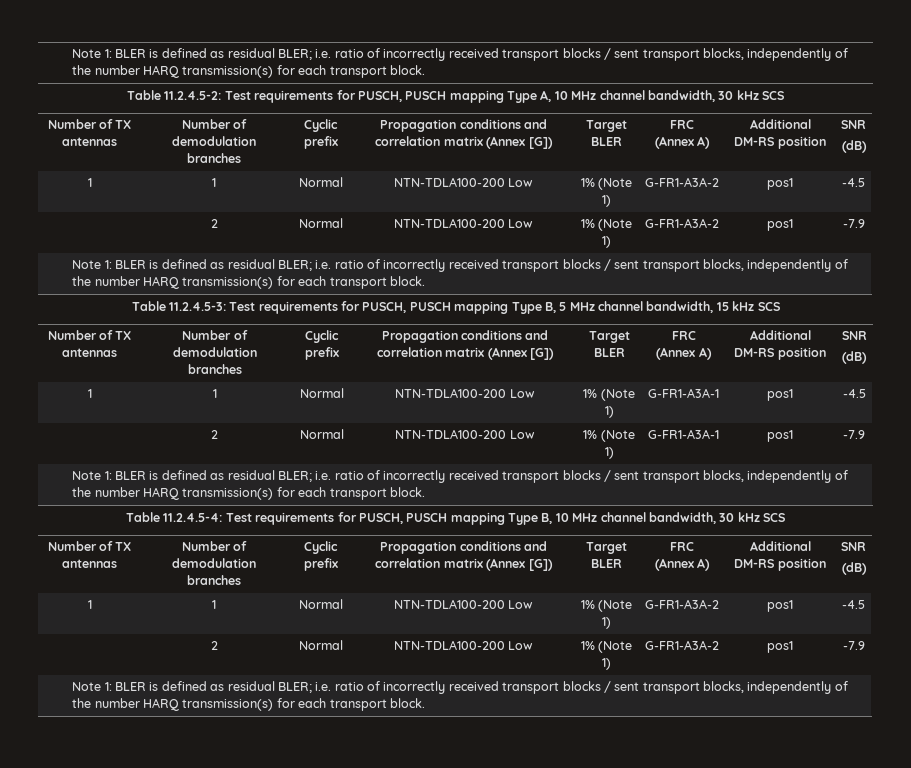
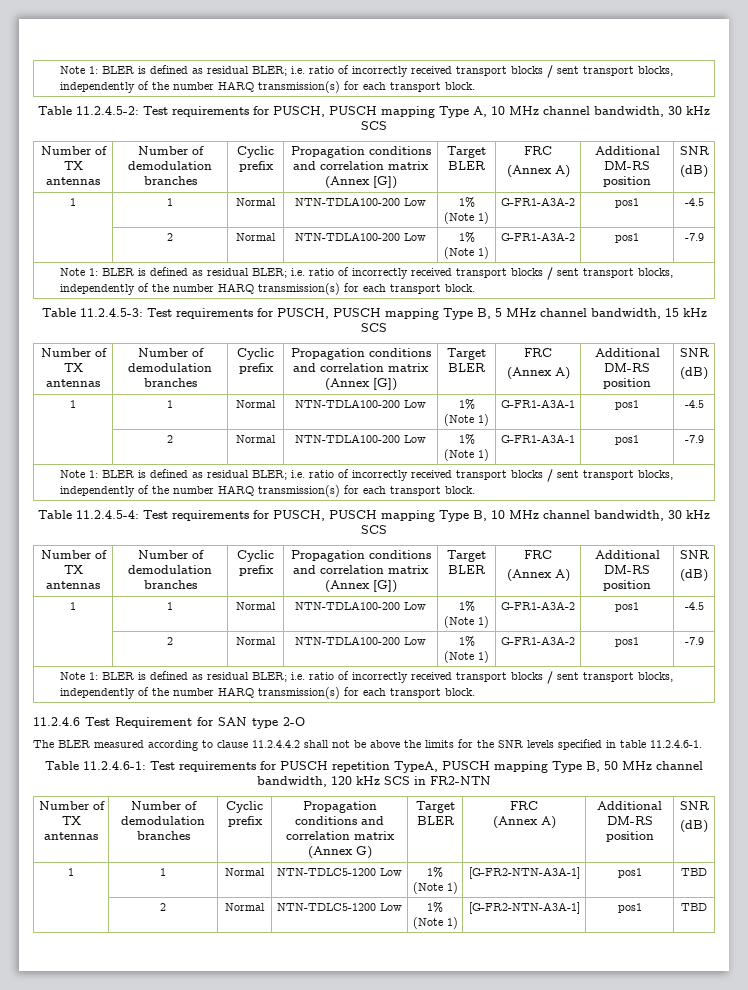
(425, 703) none -> [33,717,305,729] [33,739,702,751] [45,761,703,773] [257,776,491,787] [38,801,105,810] [61,816,81,825] [44,832,98,840] [130,801,197,810] [121,816,205,825] [136,831,190,840] [226,801,263,813] [227,816,263,827] [302,801,377,813] [295,816,384,825] [285,831,395,840] [307,846,372,859] [415,801,455,813] [416,816,455,825] [510,801,538,810] [492,816,556,829] [597,801,662,810] [606,816,653,825] [605,831,654,842] [679,801,710,810] [680,820,708,833] [68,868,74,876] [160,868,166,876] [225,868,265,876] [277,868,402,876] [427,867,443,878] [412,882,458,894] [468,867,580,879] [617,868,642,878] [681,868,707,876] [160,903,166,911] [225,903,265,911] [277,903,402,911] [427,902,443,913] [412,917,458,929] [468,902,580,914] [617,903,642,913] [681,903,707,911] // 11.2.4.6 Test Requirement for SAN type 2-O // The BLER measured according to clause 11.2.4.4.2 shall not be above the limits for the SNR levels specified in table 11.2.4.6-1. // Table 11.2.4.6-1: Test requirements for PUSCH repetition TypeA, PUSCH mapping Type B, 50 MHz channel bandwidth, 120 kHz SCS in FR2-NTN // Number of TX antennas | Number of demodulation branches | Cyclic prefix | Propagation conditions and correlation matrix (Annex G) | Target BLER | FRC // (Annex A) | Additional DM-RS position | SNR // (dB) // 1 | 1 | Normal | NTN-TDLC5-1200 Low | 1% (Note 1) | [G-FR2-NTN-A3A-1] | pos1 | TBD // | 2 | Normal | NTN-TDLC5-1200 Low | 1% (Note 1) | [G-FR2-NTN-A3A-1] | pos1 | TBD

